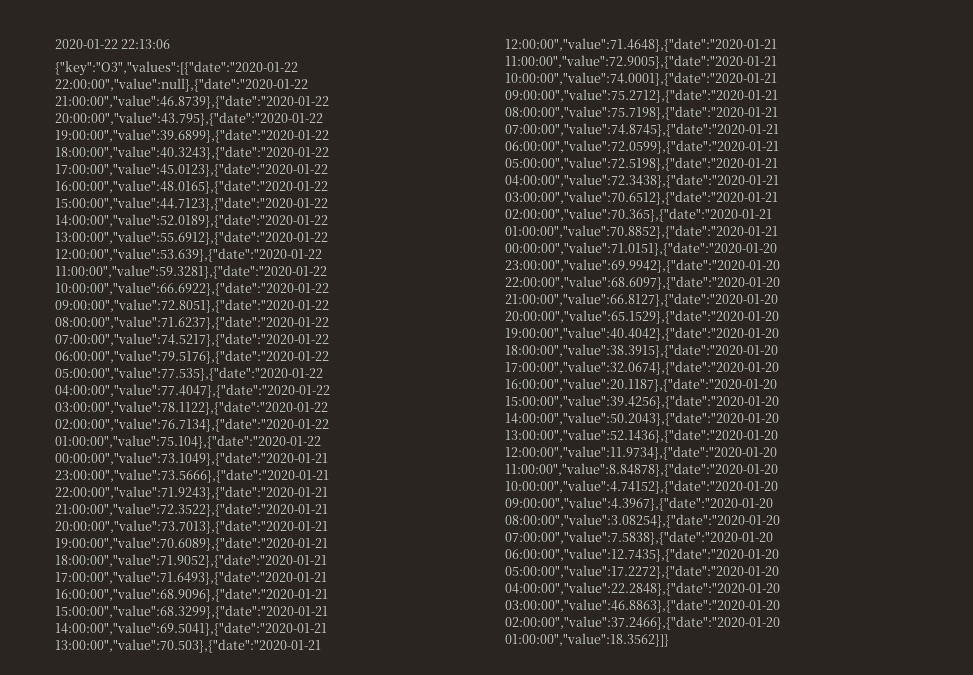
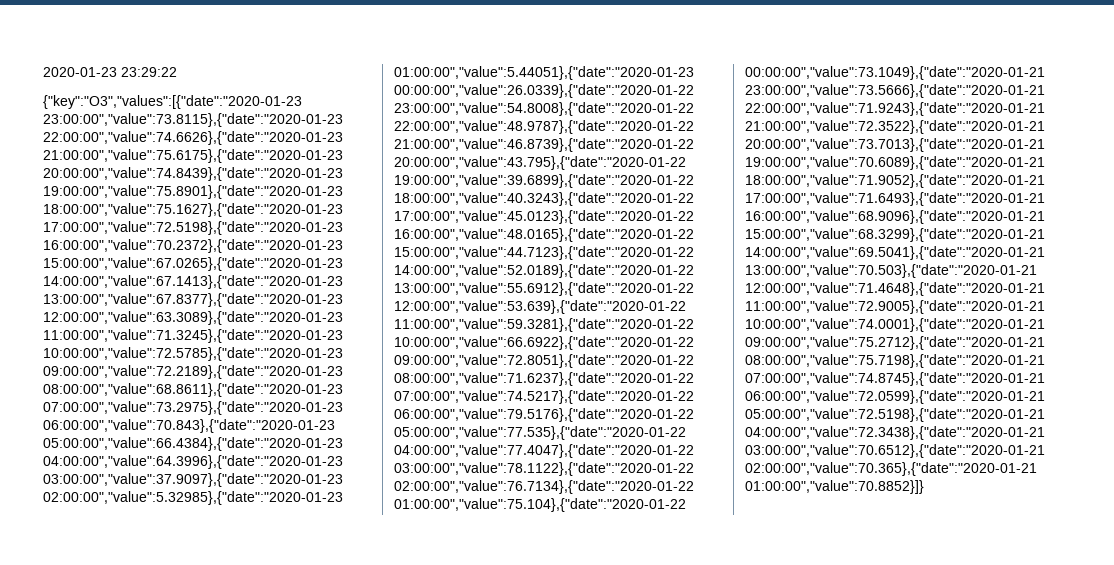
[55,39,171,49] [55,61,298,76] [55,78,308,92] 2020-01-22 22:13:06 // {"key":"O3","values":[{"date":"2020-01-22 22:00:00","value":null},{"date":"2020-01-22 -> [43,67,177,77] [43,95,302,109] [43,113,343,127] [43,131,343,145] [43,149,343,163] [43,167,343,181] [43,185,343,199] [43,203,343,217] [43,221,343,235] [43,239,343,253] [43,257,343,271] [43,275,343,289] [43,293,343,307] [43,311,343,325] [43,329,343,343] [43,347,343,361] [43,365,343,379] [43,383,343,397] [43,401,343,415] [43,419,335,433] [43,437,343,451] [43,455,343,469] [43,473,343,487] [43,491,343,505] [394,66,694,80] [394,84,694,98] [394,102,694,116] [394,120,694,134] 2020-01-23 23:29:22 // {"key":"O3","values":[{"date":"2020-01-23 23:00:00","value":73.8115},{"date":"2020-01-23 22:00:00","value":74.6626},{"date":"2020-01-23 21:00:00","value":75.6175},{"date":"2020-01-23 20:00:00","value":74.8439},{"date":"2020-01-23 19:00:00","value":75.8901},{"date":"2020-01-23 18:00:00","value":75.1627},{"date":"2020-01-23 17:00:00","value":72.5198},{"date":"2020-01-23 16:00:00","value":70.2372},{"date":"2020-01-23 15:00:00","value":67.0265},{"date":"2020-01-23 14:00:00","value":67.1413},{"date":"2020-01-23 13:00:00","value":67.8377},{"date":"2020-01-23 12:00:00","value":63.3089},{"date":"2020-01-23 11:00:00","value":71.3245},{"date":"2020-01-23 10:00:00","value":72.5785},{"date":"2020-01-23 09:00:00","value":72.2189},{"date":"2020-01-23 08:00:00","value":68.8611},{"date":"2020-01-23 07:00:00","value":73.2975},{"date":"2020-01-23 06:00:00","value":70.843},{"date":"2020-01-23 05:00:00","value":66.4384},{"date":"2020-01-23 04:00:00","value":64.3996},{"date":"2020-01-23 03:00:00","value":37.9097},{"date":"2020-01-23 02:00:00","value":5.32985},{"date":"2020-01-23 01:00:00","value":5.44051},{"date":"2020-01-23 00:00:00","value":26.0339},{"date":"2020-01-22 23:00:00","value":54.8008},{"date":"2020-01-22 22:00:00","value":48.9787},{"date":"2020-01-22
[505,225,778,239] [505,242,777,256] [505,259,780,273] [505,276,780,290] [505,293,778,307] [505,310,779,324] [505,327,779,341] [505,344,778,358] [505,361,779,375] [505,378,777,392] [505,395,779,409] [505,412,779,426] [505,429,778,443] [505,446,777,460] [505,463,778,477] [505,480,778,494] [505,497,773,511] [505,514,780,528] [505,531,773,545] [505,548,779,562] [505,565,779,579] [505,582,780,596] [505,599,780,613] [505,616,780,630] [505,633,669,647] 01:00:00","value":70.8852},{"date":"2020-01-21 00:00:00","value":71.0151},{"date":"2020-01-20 23:00:00","value":69.9942},{"date":"2020-01-20 22:00:00","value":68.6097},{"date":"2020-01-20 21:00:00","value":66.8127},{"date":"2020-01-20 20:00:00","value":65.1529},{"date":"2020-01-20 19:00:00","value":40.4042},{"date":"2020-01-20 18:00:00","value":38.3915},{"date":"2020-01-20 17:00:00","value":32.0674},{"date":"2020-01-20 16:00:00","value":20.1187},{"date":"2020-01-20 15:00:00","value":39.4256},{"date":"2020-01-20 14:00:00","value":50.2043},{"date":"2020-01-20 13:00:00","value":52.1436},{"date":"2020-01-20 12:00:00","value":11.9734},{"date":"2020-01-20 11:00:00","value":8.84878},{"date":"2020-01-20 10:00:00","value":4.74152},{"date":"2020-01-20 09:00:00","value":4.3967},{"date":"2020-01-20 08:00:00","value":3.08254},{"date":"2020-01-20 07:00:00","value":7.5838},{"date":"2020-01-20 06:00:00","value":12.7435},{"date":"2020-01-20 05:00:00","value":17.2272},{"date":"2020-01-20 04:00:00","value":22.2848},{"date":"2020-01-20 03:00:00","value":46.8863},{"date":"2020-01-20 02:00:00","value":37.2466},{"date":"2020-01-20 01:00:00","value":18.3562}]} -> [745,480,924,494] 01:00:00","value":70.8852}]}

